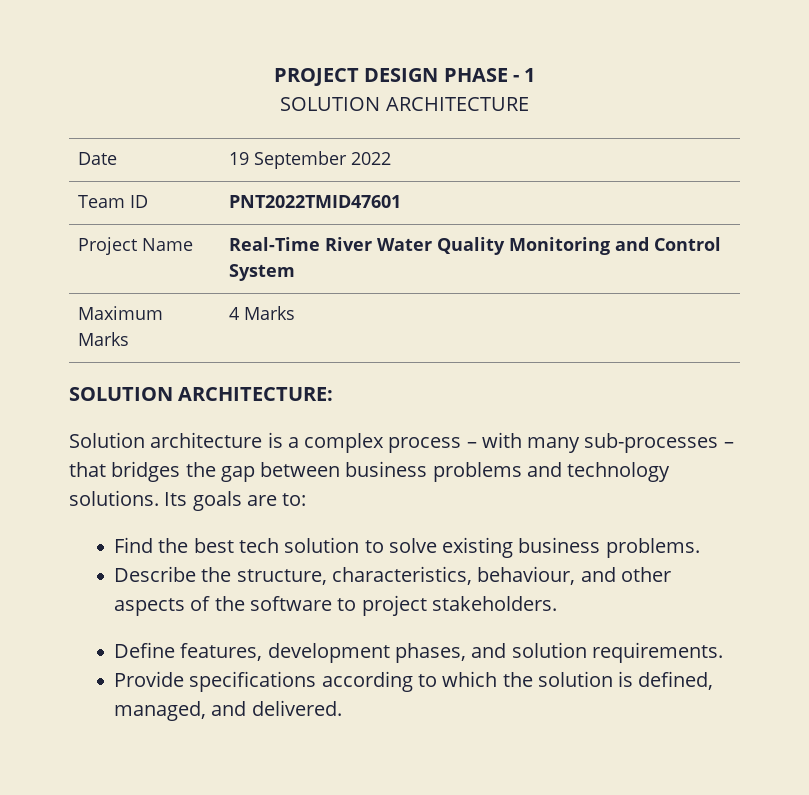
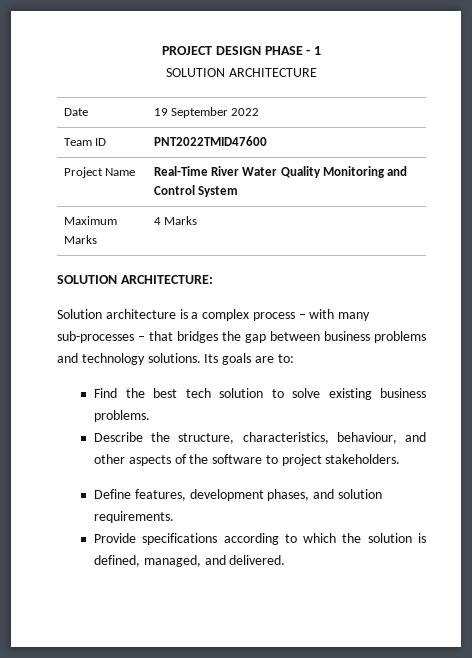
[229,195,402,208] PNT2022TMID47601 -> [153,136,267,146] PNT2022TMID47600

